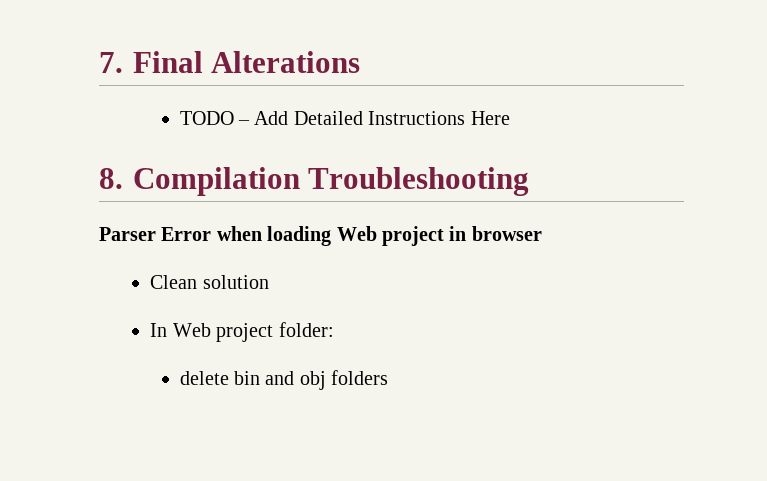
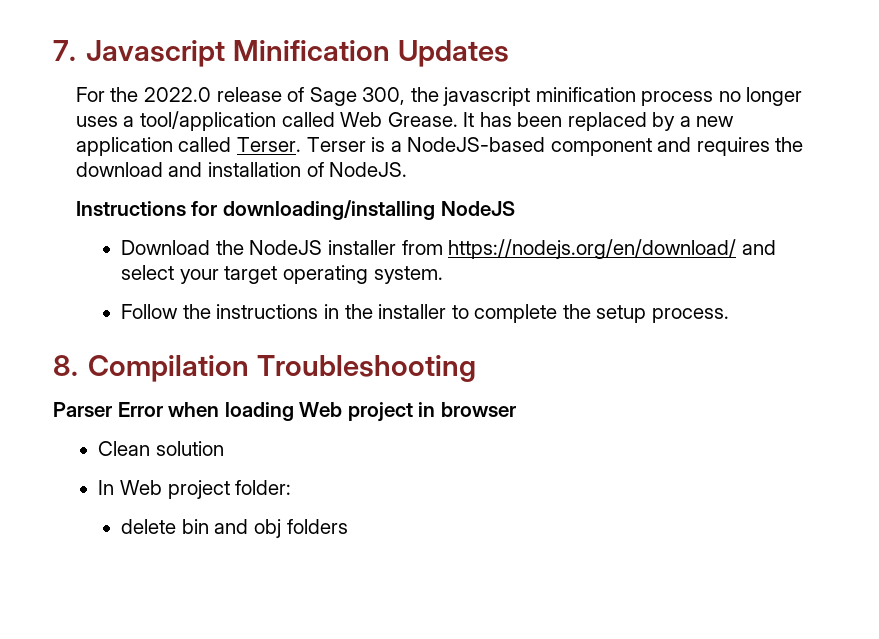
[133,51,361,73] [179,111,510,125] Final Alterations // TODO – Add Detailed Instructions Here -> [86,40,509,67] [75,87,803,106] [75,111,735,131] [75,137,804,156] [75,162,408,177] [75,200,515,220] [121,239,776,259] [121,265,443,284] [121,304,729,323] Javascript Minification Updates // For the 2022.0 release of Sage 300, the javascript minification process no longer uses a tool/application called Web Grease. It has been replaced by a new application called Terser. Terser is a NodeJS-based component and requires the download and installation of NodeJS. // Instructions for downloading/installing NodeJS // Download the NodeJS installer from https://nodejs.org/en/download/ and select your target operating system. // Follow the instructions in the installer to complete the setup process.

